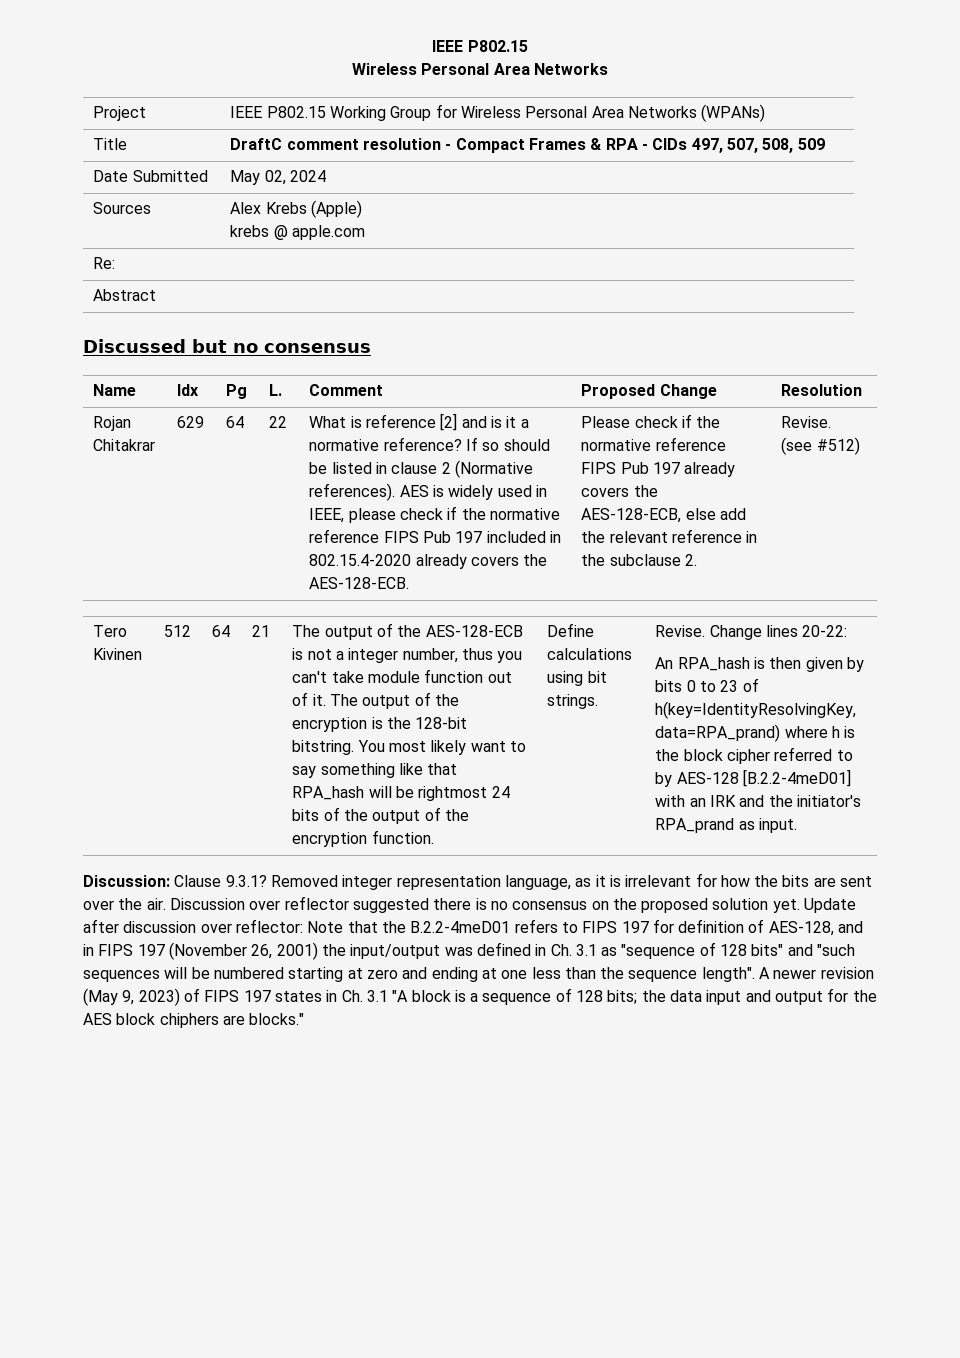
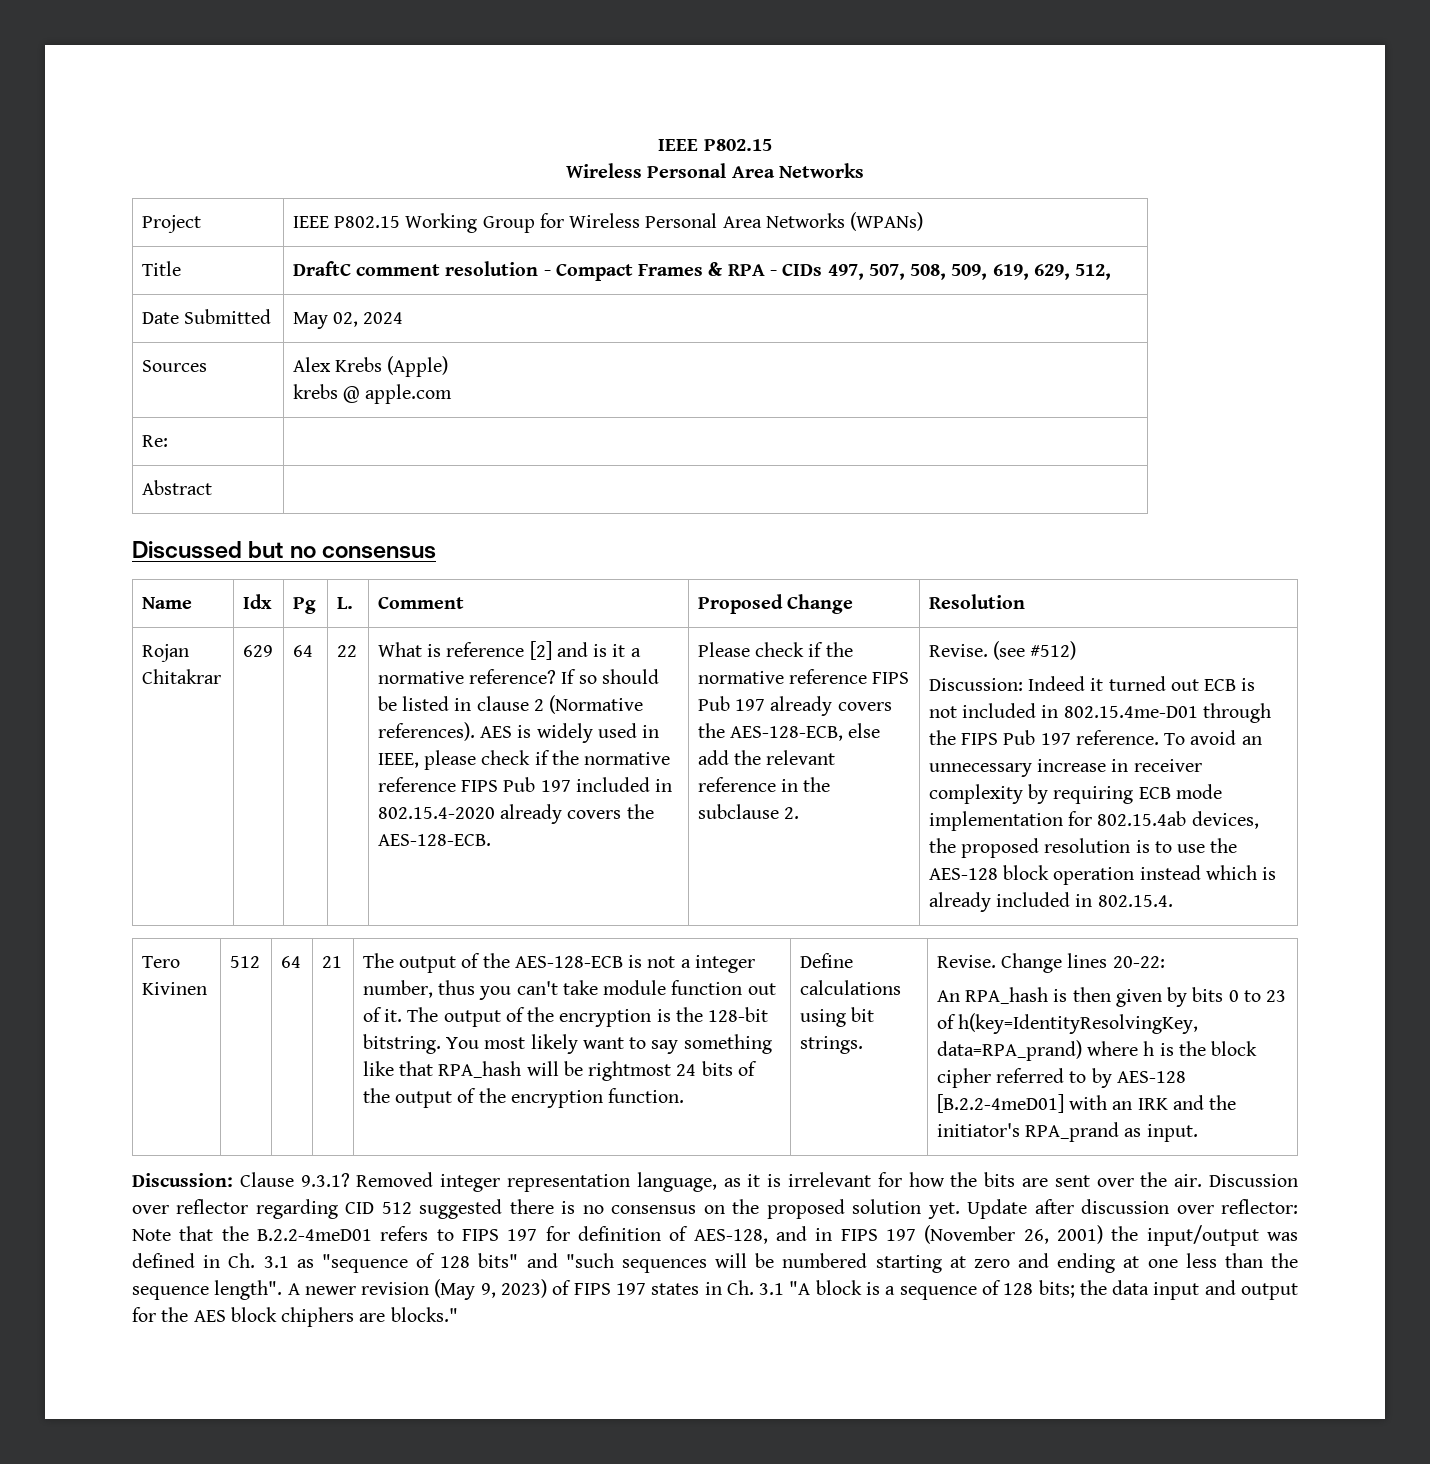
[797,138,825,150] 509 -> [951,264,1112,280] 509, 619, 629, 512,
(860, 446) none -> [928,676,1256,691] [928,703,1271,723] [928,730,1262,745] [928,759,1202,777] [928,784,1222,804] [928,811,1259,831] [928,838,1238,858] [928,865,1277,885] [928,892,1173,912] // Discussion: Indeed it turned out ECB is not included in 802.15.4me-D01 through the FIPS Pub 197 reference. To avoid an unnecessary increase in receiver complexity by requiring ECB mode implementation for 802.15.4ab devices, the proposed resolution is to use the AES-128 block operation instead which is already included in 802.15.4.
(349, 903) none -> [255,1199,412,1219] regarding CID 512

